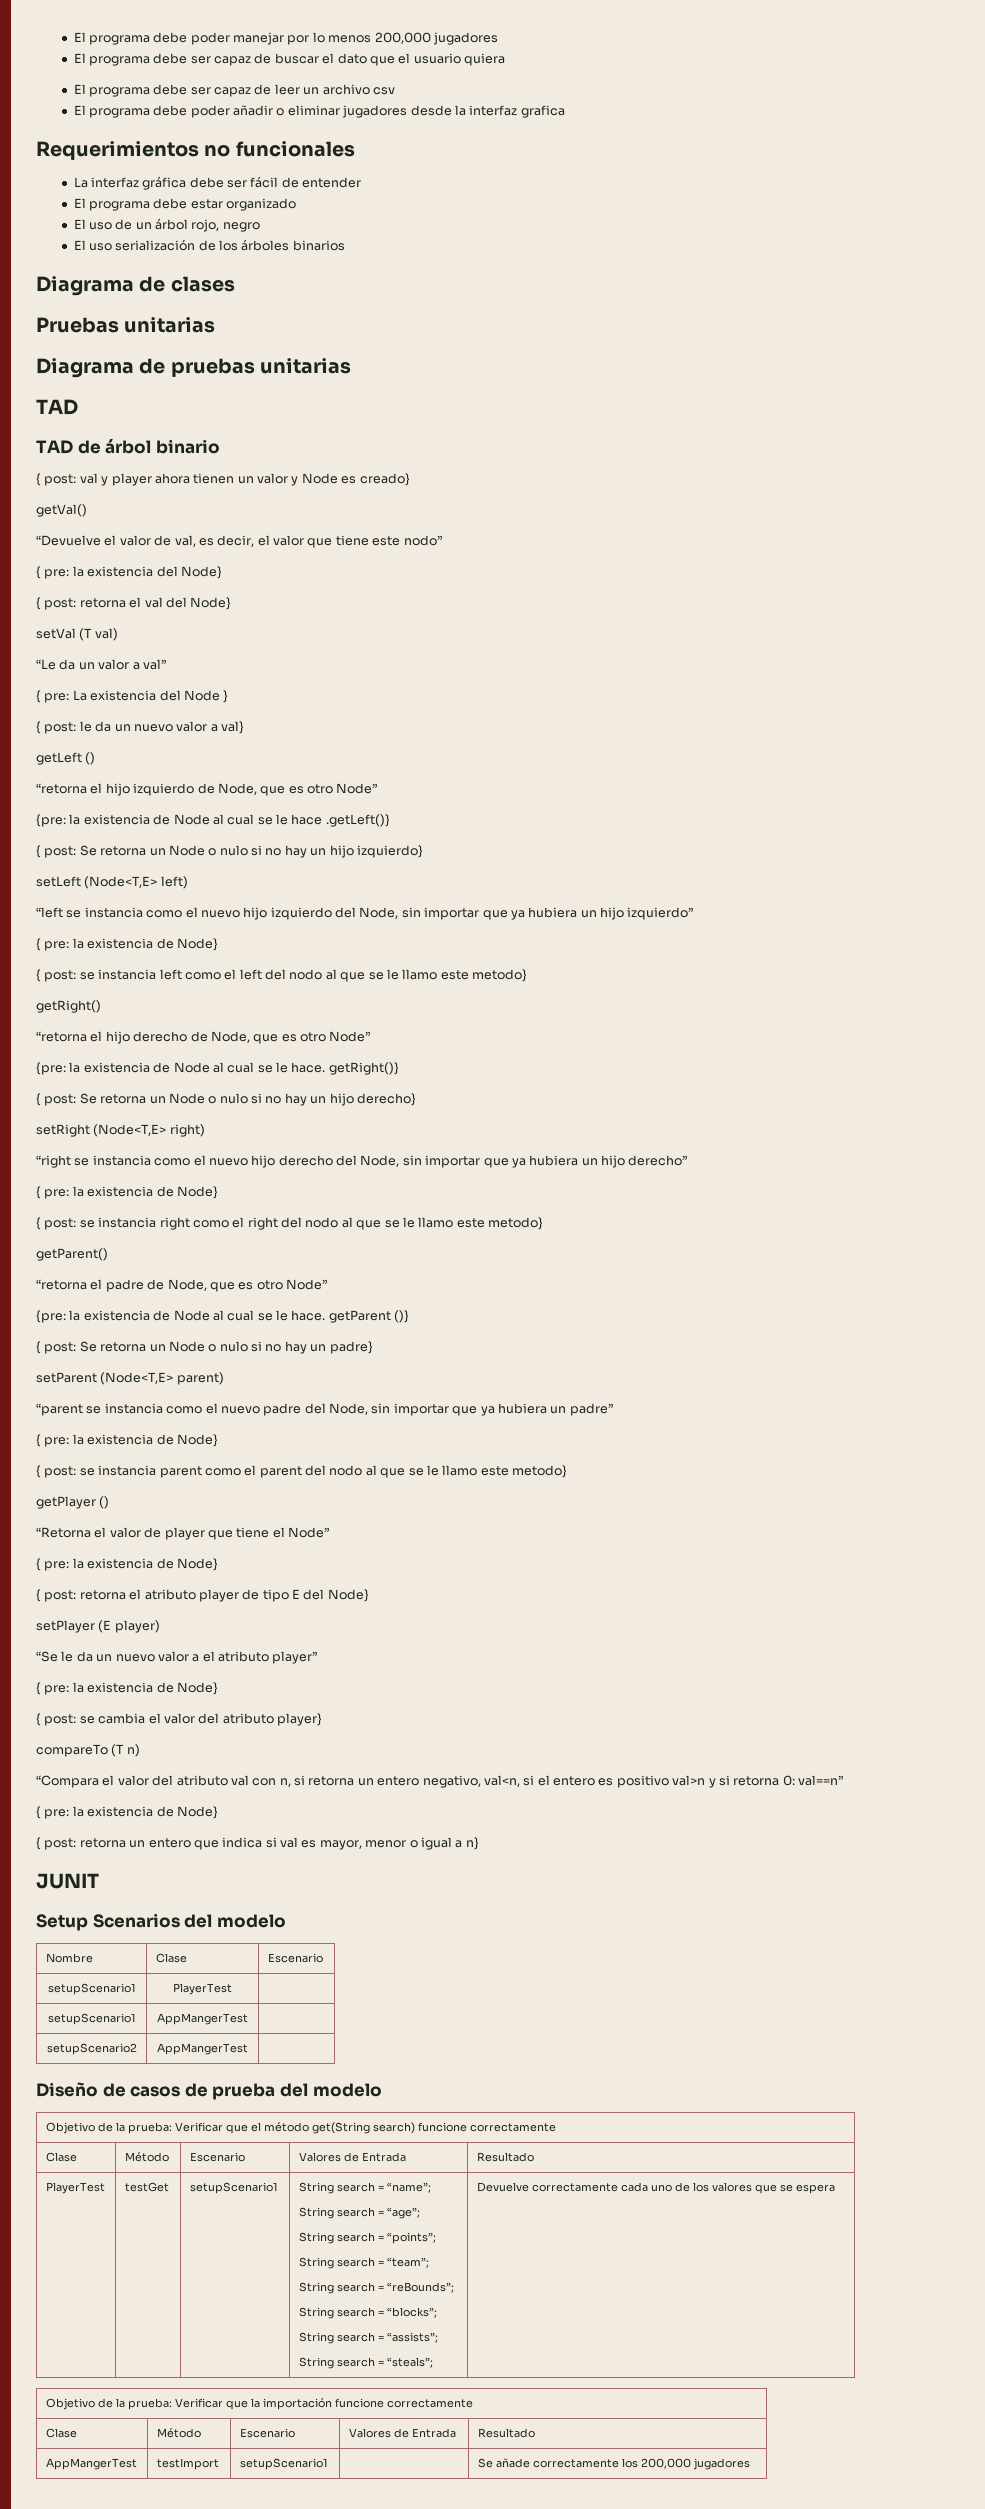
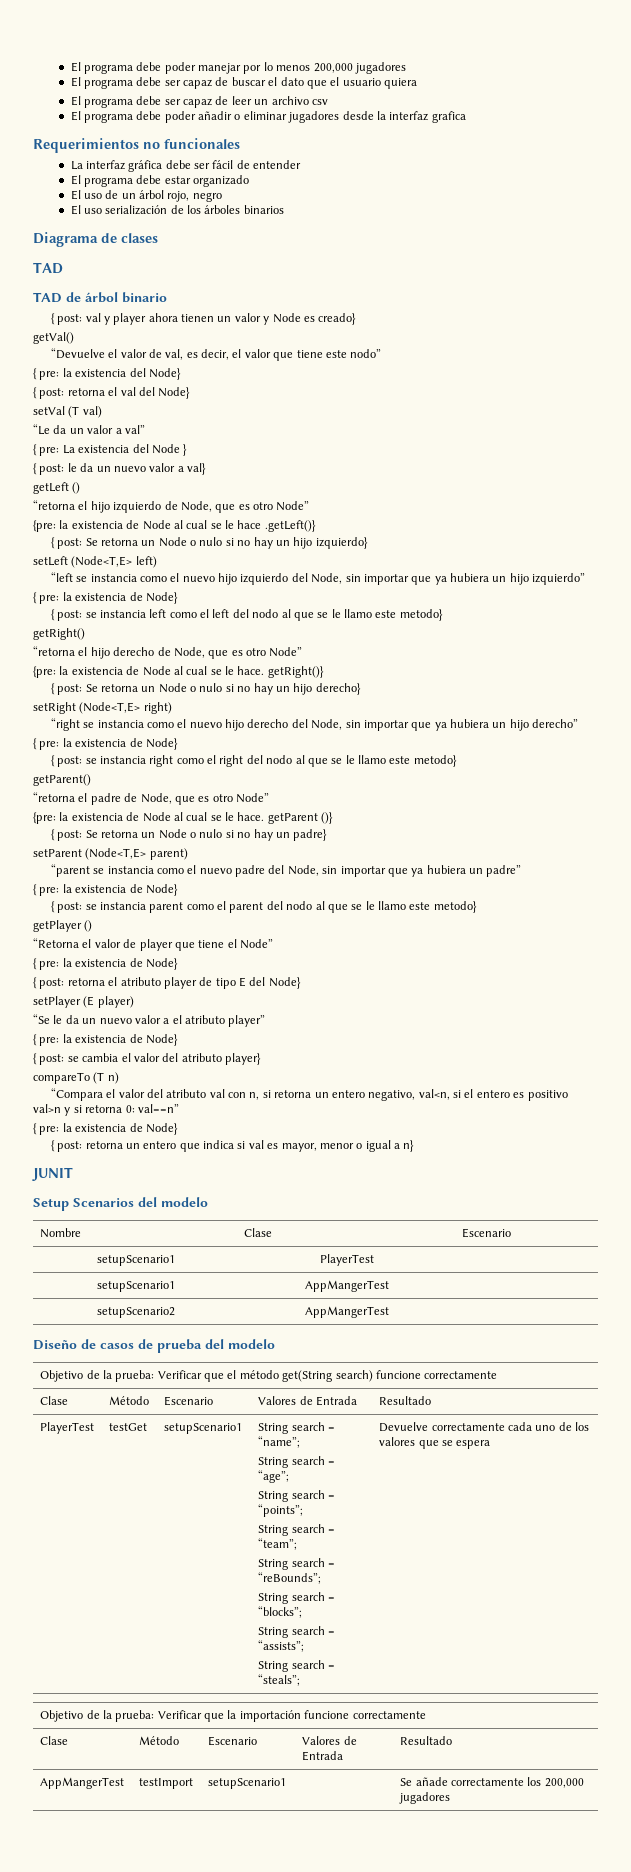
[36,317,216,333] [36,358,351,378] // Pruebas unitarias // Diagrama de pruebas unitarias -> (158, 238) none

